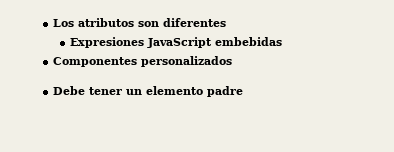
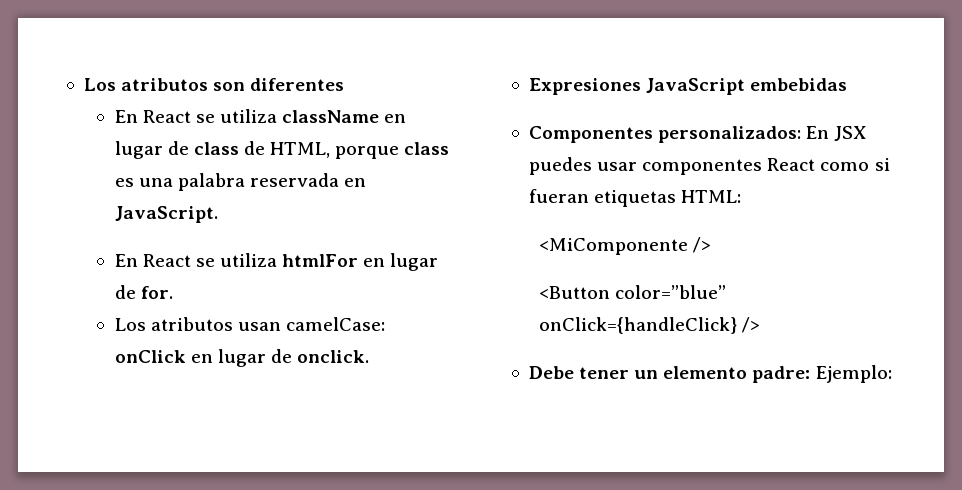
[70,37,283,48] [53,56,233,67] Expresiones JavaScript embebidas // Componentes personalizados -> [114,109,407,123] [114,141,450,159] [114,173,367,191] [114,206,218,223] [114,253,439,271] [114,285,173,299] [114,317,385,331] [114,349,370,367] [528,78,848,95] [528,126,868,143] [528,157,890,175] [528,189,742,207] [538,237,711,255] [538,285,726,299] [538,317,760,334] En React se utiliza className en lugar de class de HTML, porque class es una palabra reservada en JavaScript. // En React se utiliza htmlFor en lugar de for. // Los atributos usan camelCase: onClick en lugar de onclick. // Expresiones JavaScript embebidas // Componentes personalizados: En JSX puedes usar componentes React como si fueran etiquetas HTML: // <MiComponente /> // <Button color=”blue” onClick={handleClick} />
[207,86,244,97] padre -> [752,365,892,383] padre: Ejemplo:

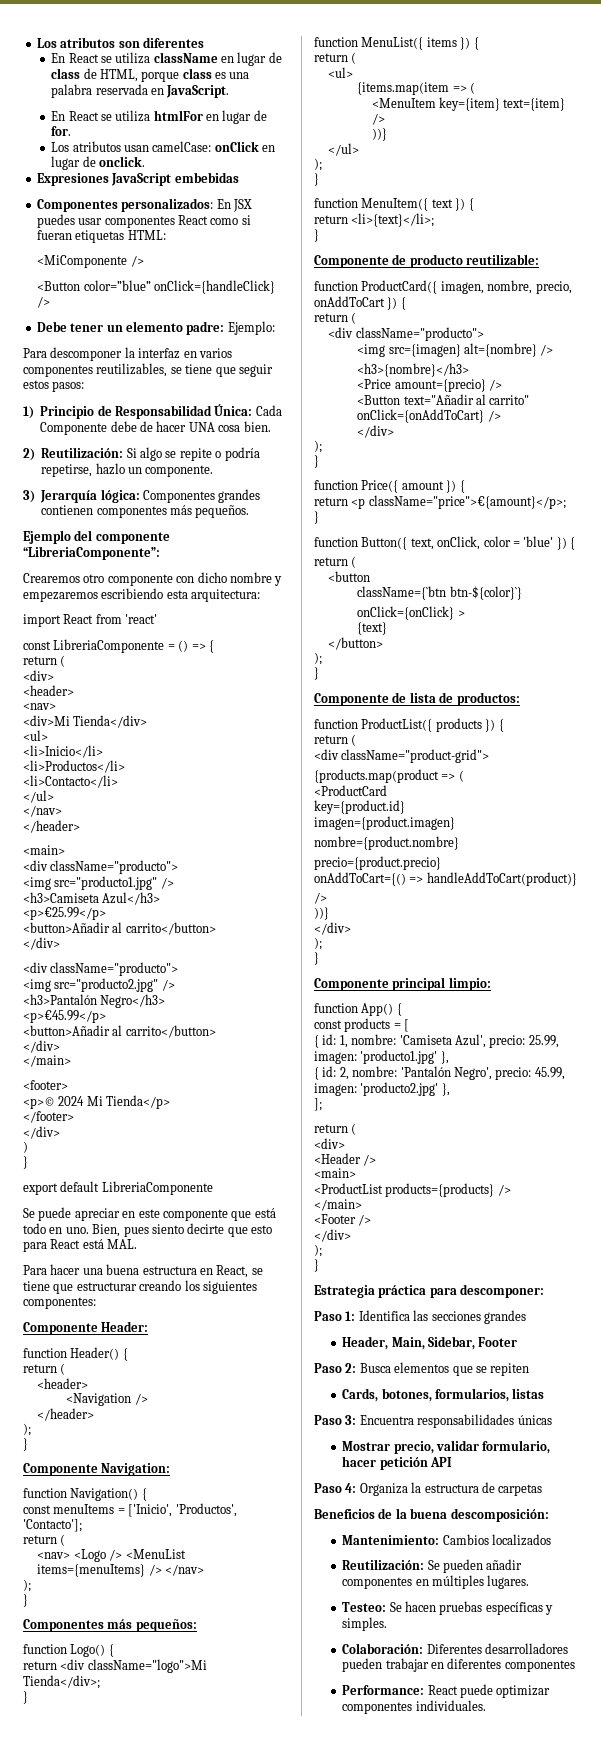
(892, 374) none -> [23,347,232,361] [23,363,273,377] [23,380,85,392] [23,404,282,419] [40,421,271,435] [23,447,260,461] [41,463,214,477] [23,489,261,503] [41,505,250,518] [23,530,170,544] [23,546,160,560] [23,572,283,586] [23,588,261,602] [23,614,158,627] [23,639,214,653] [23,655,66,667] [23,670,54,681] [23,685,74,696] [23,703,56,710] [23,715,148,728] [23,730,48,741] [23,745,103,758] [23,760,125,773] [23,775,118,788] [23,790,54,803] [23,805,62,817] [23,820,80,833] [23,845,65,855] [23,860,179,874] [23,876,174,890] [23,892,161,905] [23,907,106,920] [23,922,216,935] [23,937,60,950] [23,962,179,976] [23,978,175,992] [23,994,166,1008] [23,1010,106,1023] [23,1025,216,1038] [23,1040,60,1053] [23,1055,71,1067] [23,1080,68,1090] [23,1095,171,1109] [23,1111,74,1123] [23,1126,60,1139] [23,1141,28,1153] [23,1156,28,1169] [23,1181,213,1195] [23,1207,276,1221] [23,1223,272,1237] [23,1239,138,1252] [23,1264,263,1278] [23,1280,257,1294] [23,1297,96,1309] [23,1321,149,1335] [23,1347,128,1361] [23,1363,66,1375] [37,1378,89,1389] [66,1393,148,1406] [37,1408,95,1421] [23,1423,31,1436] [23,1438,28,1451] [23,1463,171,1476] [23,1488,147,1501] [23,1503,237,1517] [23,1519,82,1532] [23,1534,66,1546] [37,1549,186,1562] [37,1564,205,1577] [23,1579,31,1592] [23,1594,28,1607] [23,1619,197,1632] [23,1644,114,1657] [23,1659,207,1673] [23,1675,100,1689] [23,1691,28,1704] [314,37,479,50] [314,52,357,64] [328,67,354,78] [357,82,476,95] [371,97,566,111] [371,113,385,125] [371,128,387,141] [328,143,360,156] [314,158,322,171] [314,173,319,186] [314,198,474,211] [314,213,435,227] [314,229,319,242] [314,254,540,268] [314,280,572,294] [314,296,406,310] [314,312,357,324] [328,327,484,341] [357,343,554,357] [357,363,470,377] [357,379,503,392] [357,394,530,405] [357,409,501,423] [357,425,395,438] [314,440,322,453] [314,455,319,468] [314,480,465,493] [314,495,566,509] [314,511,319,524] [314,536,575,550] [314,556,357,568] [328,571,371,582] [357,586,522,600] [357,606,465,620] [357,622,388,635] [328,637,384,650] [314,652,322,665] [314,667,319,680] [314,692,520,706] [314,718,504,732] [314,734,357,746] [314,749,490,763] [314,769,464,783] [314,785,387,796] [314,800,405,814] [314,816,455,830] [314,836,459,850] [314,856,441,870] [314,872,577,886] [314,892,327,904] [314,907,329,920] [314,922,351,935] [314,937,322,950] [314,952,319,965] [314,977,491,991] [314,1003,402,1016] [314,1018,410,1032] [314,1034,559,1048] [314,1050,449,1064] [314,1066,565,1080] [314,1082,450,1096] [314,1098,322,1111] [314,1123,357,1135] [314,1138,345,1149] [314,1153,377,1166] [314,1168,356,1178] [314,1183,511,1197] [314,1199,362,1211] [314,1214,372,1226] [314,1229,351,1242] [314,1244,322,1257] [314,1259,319,1272] [314,1284,545,1298] [314,1310,526,1324] [342,1336,518,1350] [314,1362,530,1376] [342,1388,545,1402] [314,1414,552,1428] [342,1440,551,1454] [342,1456,452,1470] [314,1482,543,1496] [314,1508,549,1522] [342,1534,551,1546] [342,1559,523,1573] [342,1575,530,1589] [342,1601,554,1615] [342,1617,388,1631] [342,1643,568,1654] [342,1658,575,1672] [342,1684,551,1698] [342,1700,486,1714] // Para descomponer la interfaz en varios componentes reutilizables, se tiene que seguir estos pasos: // 1) Principio de Responsabilidad Única: Cada Componente debe de hacer UNA cosa bien. // 2) Reutilización: Si algo se repite o podría repetirse, hazlo un componente. // 3) Jerarquía lógica: Componentes grandes contienen componentes más pequeños. // Ejemplo del componente “LibreriaComponente”: // Crearemos otro componente con dicho nombre y empezaremos escribiendo esta arquitectura: // import React from 'react' // const LibreriaComponente = () => { // return ( // <div> // <header> // <nav> // <div>Mi Tienda</div> // <ul> // <li>Inicio</li> // <li>Productos</li> // <li>Contacto</li> // </ul> // </nav> // </header> // <main> // <div className="producto"> // <img src="producto1.jpg" /> // <h3>Camiseta Azul</h3> // <p>€25.99</p> // <button>Añadir al carrito</button> // </div> // <div className="producto"> // <img src="producto2.jpg" /> // <h3>Pantalón Negro</h3> // <p>€45.99</p> // <button>Añadir al carrito</button> // </div> // </main> // <footer> // <p>© 2024 Mi Tienda</p> // </footer> // </div> // ) // } // export default LibreriaComponente // Se puede apreciar en este componente que está todo en uno. Bien, pues siento decirte que esto para React está MAL. // Para hacer una buena estructura en React, se tiene que estructurar creando los siguientes componentes: // Componente Header: // function Header() { // return ( // <header> // <Navigation /> // </header> // ); // } // Componente Navigation: // function Navigation() { // const menuItems = ['Inicio', 'Productos', 'Contacto']; // return ( // <nav> <Logo /> <MenuList items={menuItems} /> </nav> // ); // } // Componentes más pequeños: // function Logo() { // return <div className="logo">Mi Tienda</div>; // } // function MenuList({ items }) { // return ( // <ul> // {items.map(item => ( // <MenuItem key={item} text={item} /> // ))} // </ul> // ); // } // function MenuItem({ text }) { // return <li>{text}</li>; // } // Componente de producto reutilizable: // function ProductCard({ imagen, nombre, precio, onAddToCart }) { // return ( // <div className="producto"> // <img src={imagen} alt={nombre} /> // <h3>{nombre}</h3> // <Price amount={precio} /> // <Button text="Añadir al carrito" onClick={onAddToCart} /> // </div> // ); // } // function Price({ amount }) { // return <p className="price">€{amount}</p>; // } // function Button({ text, onClick, color = 'blue' }) { // return ( // <button // className={`btn btn-${color}`} // onClick={onClick} > // {text} // </button> // ); // } // Componente de lista de productos: // function ProductList({ products }) { // return ( // <div className="product-grid"> // {products.map(product => ( // <ProductCard // key={product.id} // imagen={product.imagen} // nombre={product.nombre} // precio={product.precio} // onAddToCart={() => handleAddToCart(product)} // /> // ))} // </div> // ); // } // Componente principal limpio: // function App() { // const products = [ // { id: 1, nombre: 'Camiseta Azul', precio: 25.99, imagen: 'producto1.jpg' }, // { id: 2, nombre: 'Pantalón Negro', precio: 45.99, imagen: 'producto2.jpg' }, // ]; // return ( // <div> // <Header /> // <main> // <ProductList products={products} /> // </main> // <Footer /> // </div> // ); // } // Estrategia práctica para descomponer: // Paso 1: Identifica las secciones grandes // Header, Main, Sidebar, Footer // Paso 2: Busca elementos que se repiten // Cards, botones, formularios, listas // Paso 3: Encuentra responsabilidades únicas // Mostrar precio, validar formulario, hacer petición API // Paso 4: Organiza la estructura de carpetas // Beneficios de la buena descomposición: // Mantenimiento: Cambios localizados // Reutilización: Se pueden añadir componentes en múltiples lugares. // Testeo: Se hacen pruebas específicas y simples. // Colaboración: Diferentes desarrolladores pueden trabajar en diferentes componentes // Performance: React puede optimizar componentes individuales.

